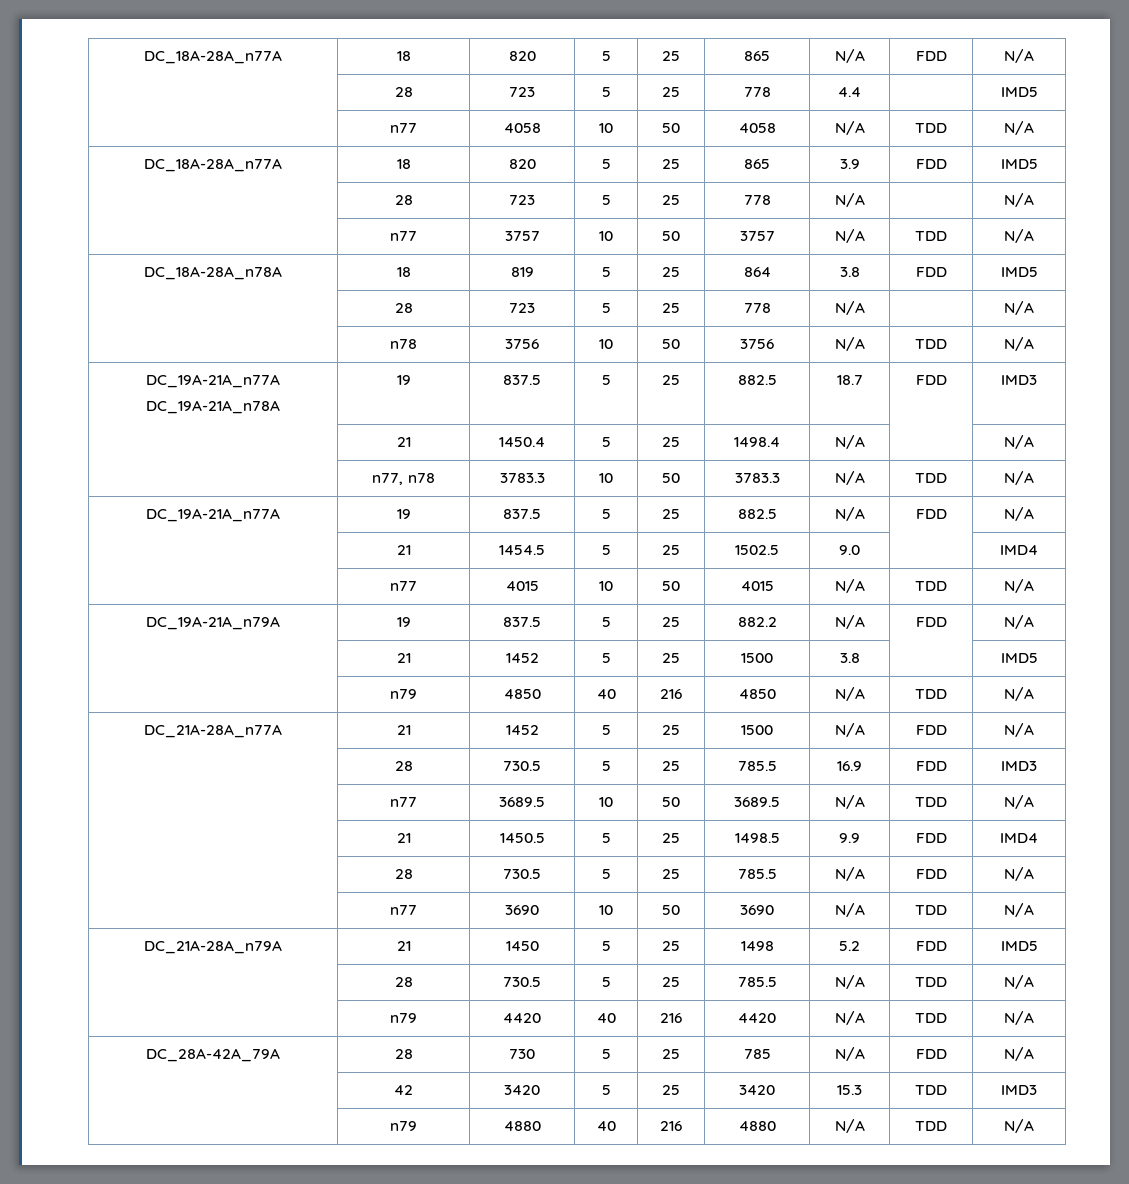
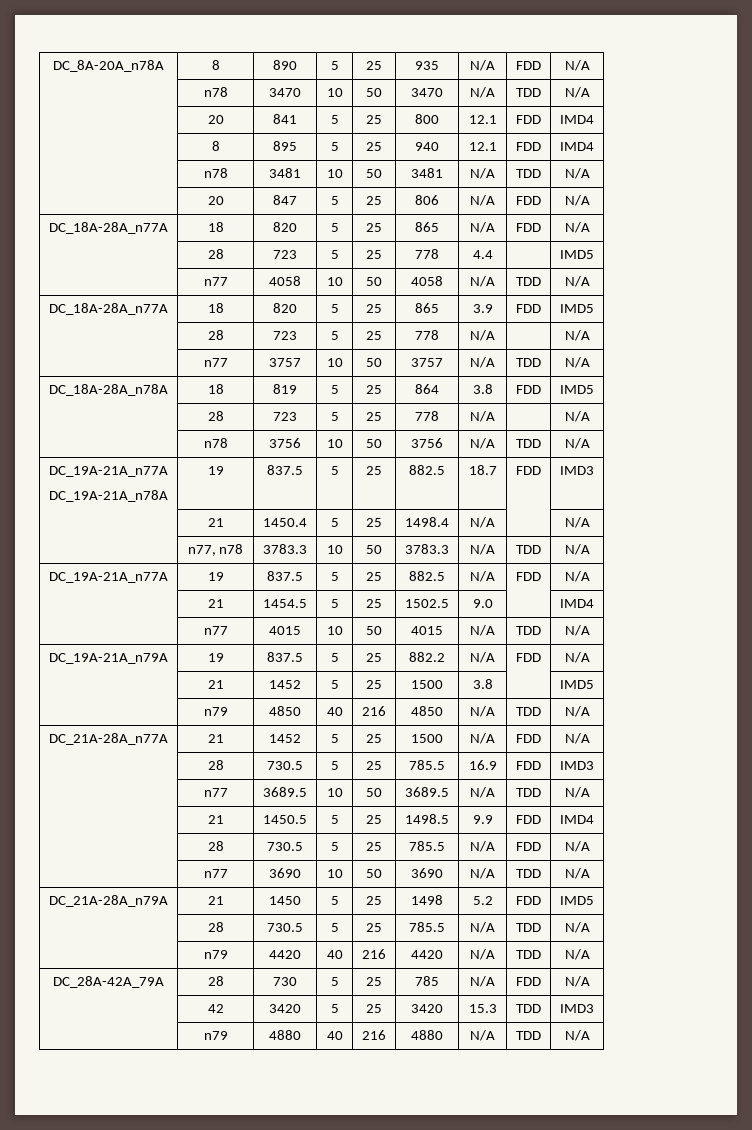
(144, 57) none -> [53,60,164,72] [211,60,220,70] [273,60,297,70] [330,61,339,70] [366,61,382,70] [415,61,439,70] [470,60,495,71] [516,61,541,70] [564,60,590,71] [203,87,228,97] [269,88,301,97] [326,88,343,97] [366,88,382,97] [411,88,443,97] [470,87,495,98] [516,88,541,97] [564,87,590,98] [207,115,224,124] [273,114,297,124] [330,115,339,124] [366,115,382,124] [415,114,439,124] [468,115,497,124] [516,115,541,124] [560,115,594,124] [211,141,220,151] [273,141,297,151] [330,142,339,151] [366,142,382,151] [415,142,439,151] [468,142,497,151] [516,142,541,151] [560,142,594,151] [203,168,228,178] [269,168,301,178] [326,169,343,178] [366,169,382,178] [411,168,443,178] [470,168,495,179] [516,169,541,178] [564,168,590,179] [207,196,224,205] [273,195,297,205] [330,196,339,205] [366,196,382,205] [415,195,439,205] [470,195,495,206] [516,196,541,205] [564,195,590,206] DC_8A-20A_n78A | 8 | 890 | 5 | 25 | 935 | N/A | FDD | N/A // | n78 | 3470 | 10 | 50 | 3470 | N/A | TDD | N/A // | 20 | 841 | 5 | 25 | 800 | 12.1 | FDD | IMD4 // | 8 | 895 | 5 | 25 | 940 | 12.1 | FDD | IMD4 // | n78 | 3481 | 10 | 50 | 3481 | N/A | TDD | N/A // | 20 | 847 | 5 | 25 | 806 | N/A | FDD | N/A //

